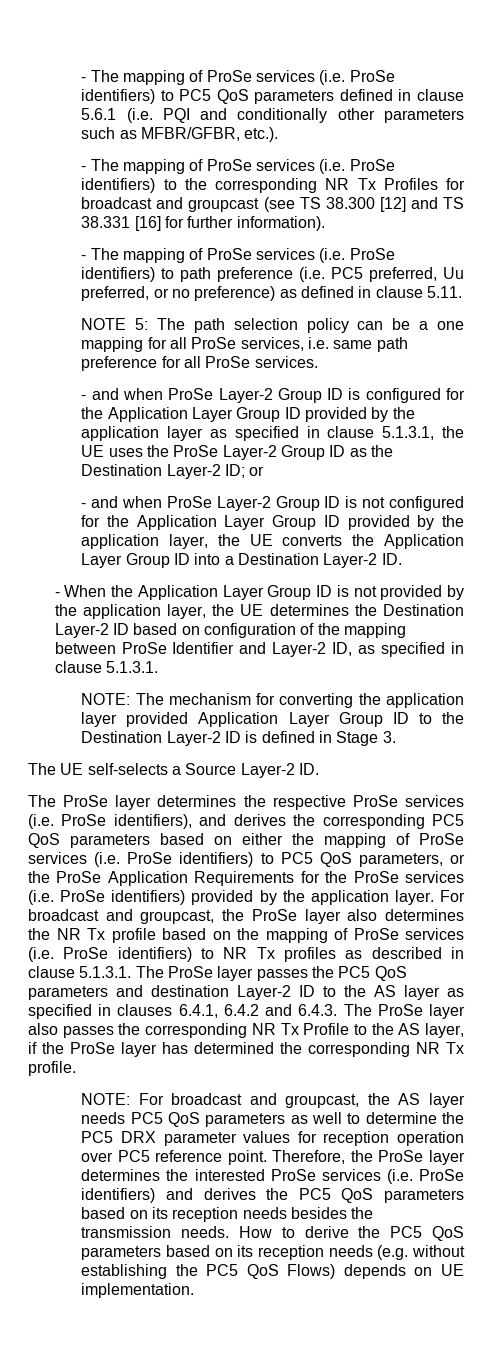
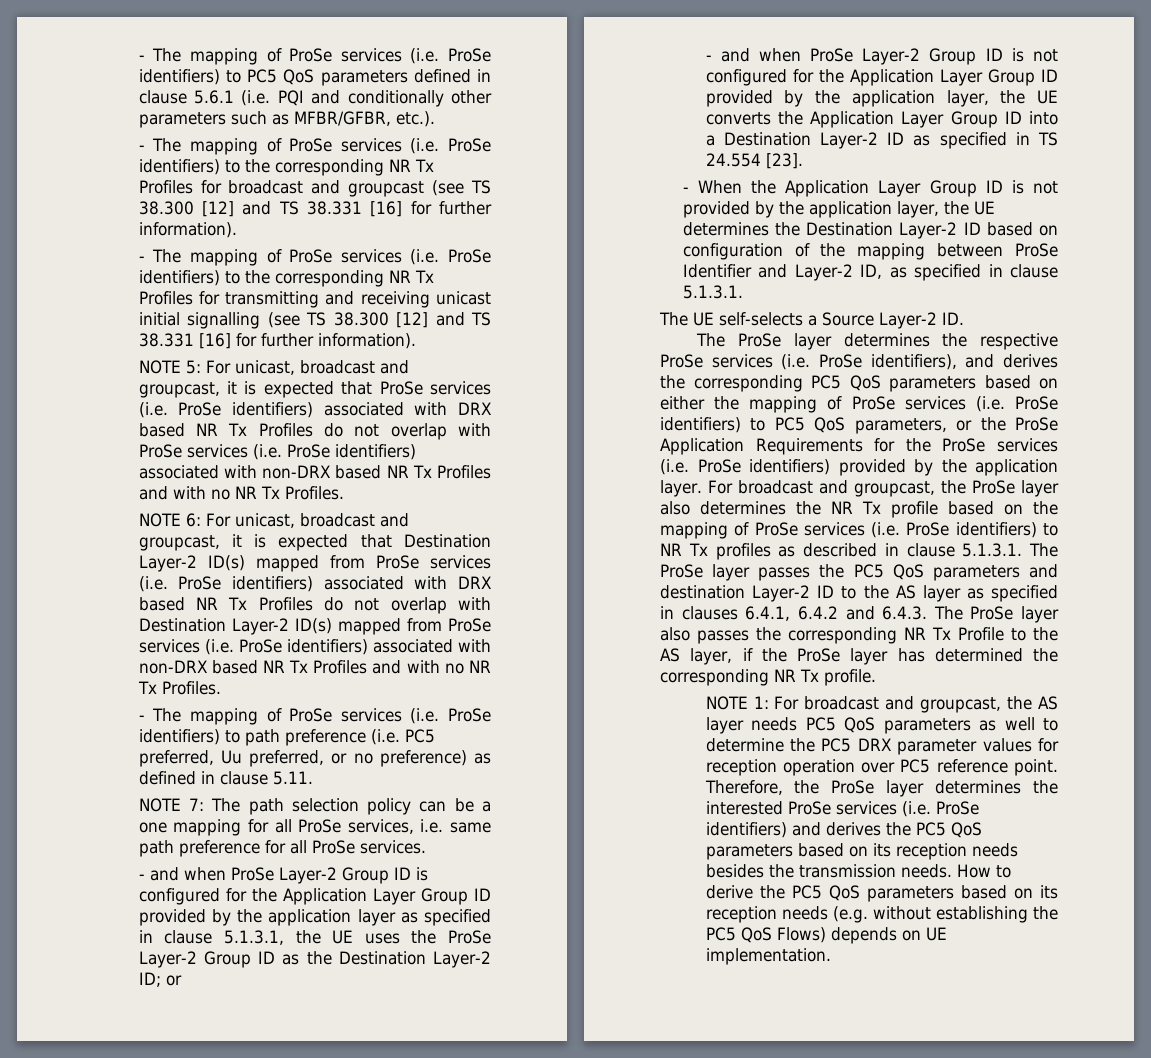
(325, 223) none -> [138,249,491,266] [138,270,434,287] [138,291,491,308] [138,312,491,329] [138,333,416,349] [138,360,409,375] [138,381,491,398] [138,402,491,418] [138,423,491,440] [138,444,416,460] [138,465,492,479] [138,486,344,500] [138,513,409,528] [138,534,491,551] [138,555,491,572] [138,576,491,592] [138,597,491,614] [138,618,491,635] [138,639,491,655] [138,660,491,674] [137,681,221,695] // - The mapping of ProSe services (i.e. ProSe identifiers) to the corresponding NR Tx Profiles for transmitting and receiving unicast initial signalling (see TS 38.300 [12] and TS 38.331 [16] for further information). // NOTE 5: For unicast, broadcast and groupcast, it is expected that ProSe services (i.e. ProSe identifiers) associated with DRX based NR Tx Profiles do not overlap with ProSe services (i.e. ProSe identifiers) associated with non-DRX based NR Tx Profiles and with no NR Tx Profiles. // NOTE 6: For unicast, broadcast and groupcast, it is expected that Destination Layer-2 ID(s) mapped from ProSe services (i.e. ProSe identifiers) associated with DRX based NR Tx Profiles do not overlap with Destination Layer-2 ID(s) mapped from ProSe services (i.e. ProSe identifiers) associated with non-DRX based NR Tx Profiles and with no NR Tx Profiles.
[135,318,149,330] 5: -> [188,798,204,811] 7:
[381,553,402,565] ID. -> [887,132,1058,149] [705,153,803,169] ID as specified in TS 24.554 [23].
[81,693,465,708] [81,712,465,727] [81,731,396,746] // NOTE: The mechanism for converting the application layer provided Application Layer Group ID to the Destination Layer-2 ID is defined in Stage 3. -> (743, 292) none
[81,1093,131,1105] NOTE: -> [705,696,769,710] NOTE 1:

